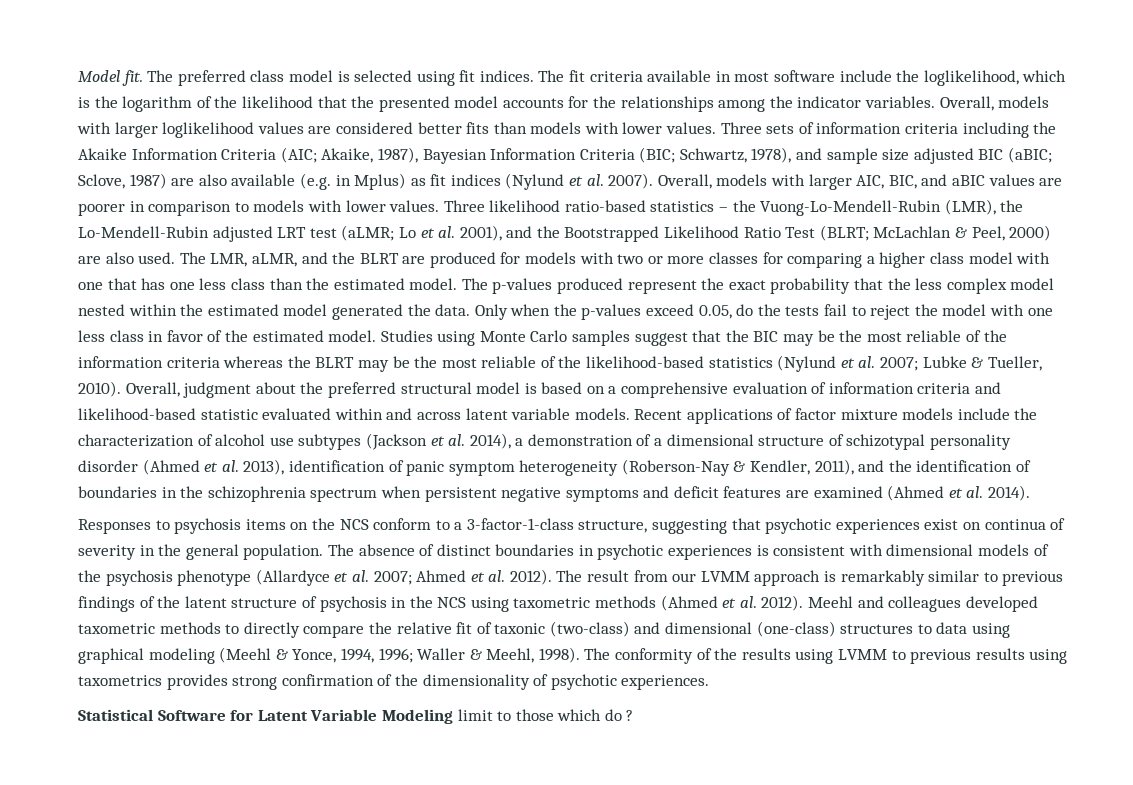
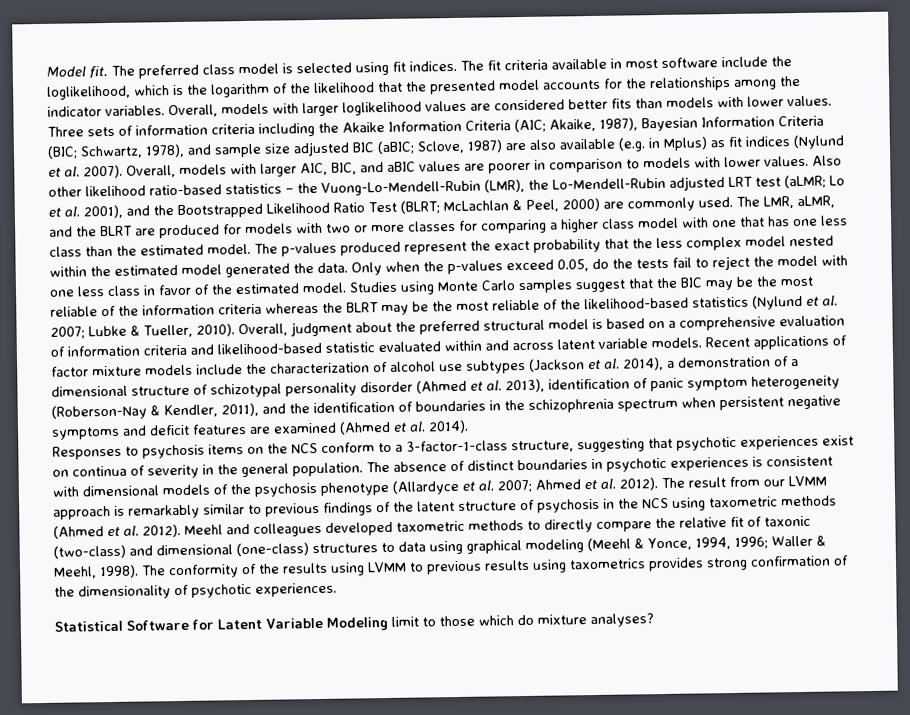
[443,200,485,212] Three -> [812,155,842,166] [48,186,82,197] Also other
[105,252,134,264] also -> [626,197,695,212] commonly
[626,710,634,721] ? -> [537,613,654,628] mixture analyses?

